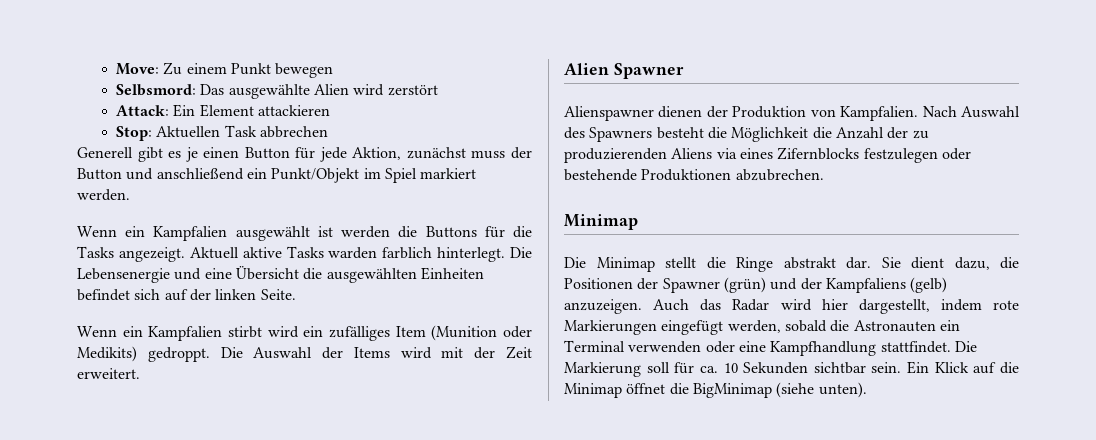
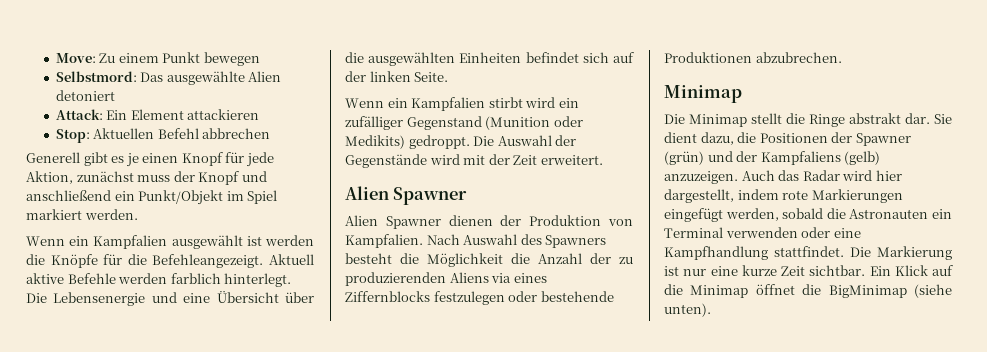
[116,84,197,96] Selbsmord: -> [55,71,137,82] Selbstmord:
[353,84,438,96] wird zerstört -> [55,90,115,101] detoniert
[224,125,257,137] Task -> [157,128,199,139] Befehl
[244,147,290,159] Button -> [181,152,223,166] Knopf
[77,168,122,180] Button -> [198,171,240,185] Knopf
[425,226,477,238] Buttons -> [50,254,98,268] Knöpfe
[77,246,378,262] Tasks angezeigt. Aktuell aktive Tasks warden -> [152,254,314,268] [26,273,168,284] Befehleangezeigt. Aktuell aktive Befehle werden
(299, 273) none -> [285,292,314,303] über
[329,326,426,341] zufälliges Item -> [345,116,482,130] zufälliger Gegenstand
[353,347,390,358] Items -> [345,154,427,168] Gegenstände
[564,106,654,121] Alienspawner -> [345,215,441,229] Alien Spawner
[777,147,860,160] Zifernblocks -> [345,291,430,302] Ziffernblocks
[646,362,902,374] soll für ca. 10 Sekunden sichtbar sein. -> [664,265,866,276] ist nur eine kurze Zeit sichtbar.

